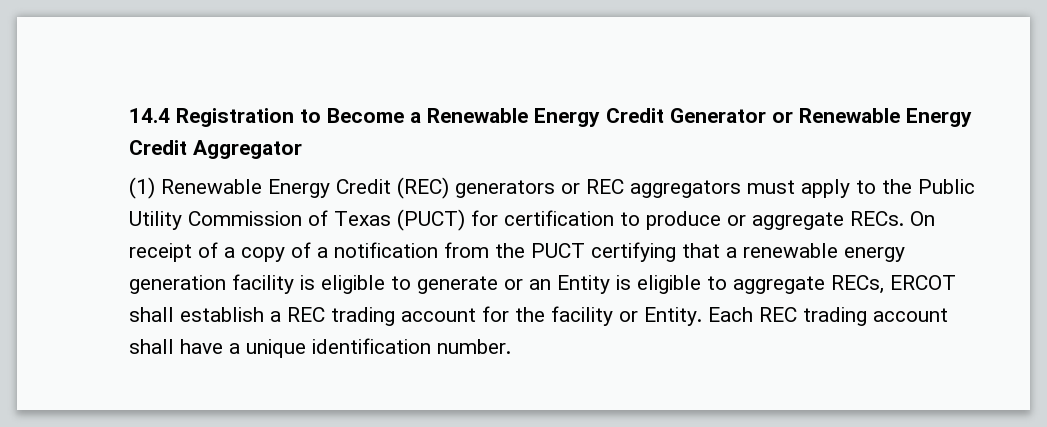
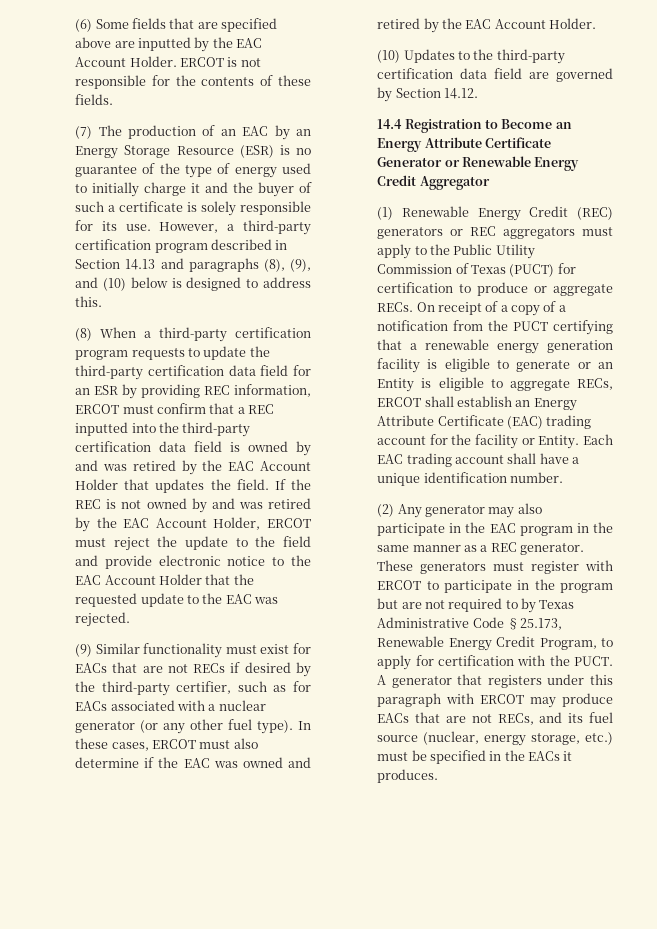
[129,108,665,127] 14.4 Registration to Become a Renewable Energy Credit -> [75,18,278,32] [75,37,263,52] [75,56,261,67] [75,75,312,89] [75,94,114,105] [75,125,311,140] [75,145,311,159] [75,163,311,178] [75,182,312,197] [75,201,311,216] [75,220,311,235] [75,239,288,253] [75,258,311,272] [75,277,311,291] [75,296,103,307] [75,327,311,342] [75,346,270,360] [75,365,311,380] [75,384,311,399] [75,403,275,414] [75,422,251,437] [75,441,311,456] [75,460,311,475] [75,479,311,493] [75,498,311,513] [75,517,311,532] [75,536,311,551] [75,555,311,569] [75,574,254,585] [75,593,279,607] [75,612,131,627] [75,643,311,658] [75,662,312,677] [75,681,311,696] [75,700,266,711] [75,719,312,734] [75,738,258,751] [75,757,311,768] [377,18,597,33] [377,49,565,64] [377,68,613,82] [377,87,478,102] [377,119,572,133] [377,137,551,152] (6) Some fields that are specified above are inputted by the EAC Account Holder. ERCOT is not responsible for the contents of these fields. // (7) The production of an EAC by an Energy Storage Resource (ESR) is no guarantee of the type of energy used to initially charge it and the buyer of such a certificate is solely responsible for its use. However, a third-party certification program described in Section 14.13 and paragraphs (8), (9), and (10) below is designed to address this. // (8) When a third-party certification program requests to update the third-party certification data field for an ESR by providing REC information, ERCOT must confirm that a REC inputted into the third-party certification data field is owned by and was retired by the EAC Account Holder that updates the field. If the REC is not owned by and was retired by the EAC Account Holder, ERCOT must reject the update to the field and provide electronic notice to the EAC Account Holder that the requested update to the EAC was rejected. // (9) Similar functionality must exist for EACs that are not RECs if desired by the third-party certifier, such as for EACs associated with a nuclear generator (or any other fuel type). In these cases, ERCOT must also determine if the EAC was owned and retired by the EAC Account Holder. // (10) Updates to the third-party certification data field are governed by Section 14.12. // 14.4 Registration to Become an Energy Attribute Certificate
[270,307,326,322] a REC -> [515,398,577,411] [377,415,543,429] an Energy Attribute Certificate (EAC)
[759,307,798,322] REC -> [377,454,404,464] EAC
(512, 346) none -> [377,503,542,518] [377,522,613,536] [377,542,585,555] [377,560,613,574] [377,579,613,593] [377,598,575,613] [377,617,562,630] [377,636,613,651] [377,655,613,670] [377,674,613,688] [377,693,613,708] [377,712,613,725] [377,731,613,746] [377,750,573,764] [377,769,439,783] // (2) Any generator may also participate in the EAC program in the same manner as a REC generator. These generators must register with ERCOT to participate in the program but are not required to by Texas Administrative Code §25.173, Renewable Energy Credit Program, to apply for certification with the PUCT. A generator that registers under this paragraph with ERCOT may produce EACs that are not RECs, and its fuel source (nuclear, energy storage, etc.) must be specified in the EACs it produces.

